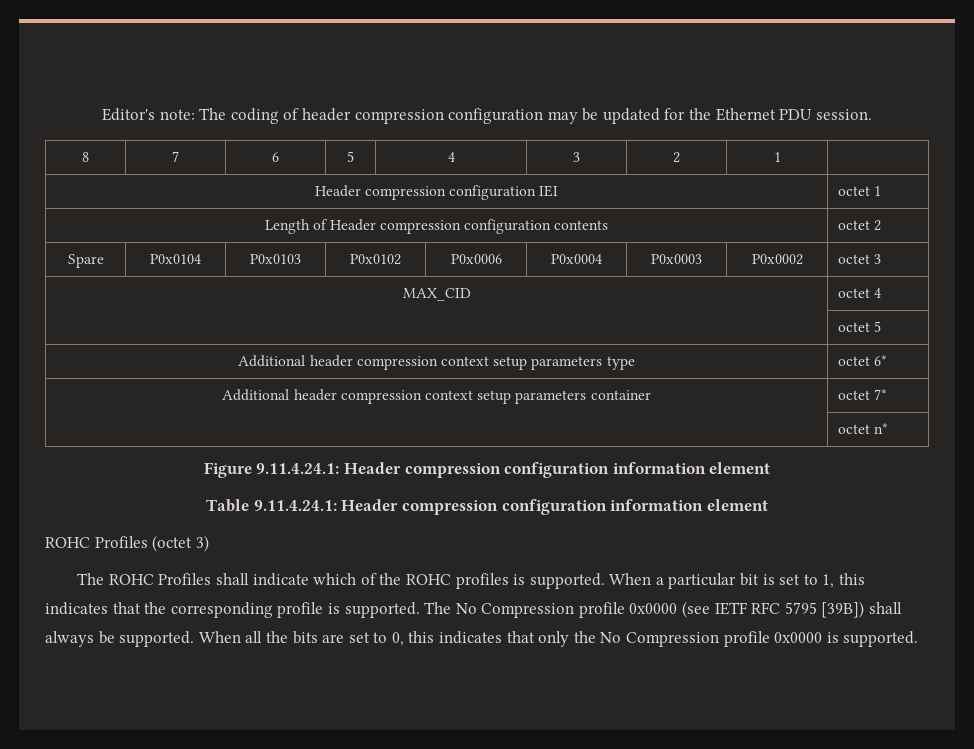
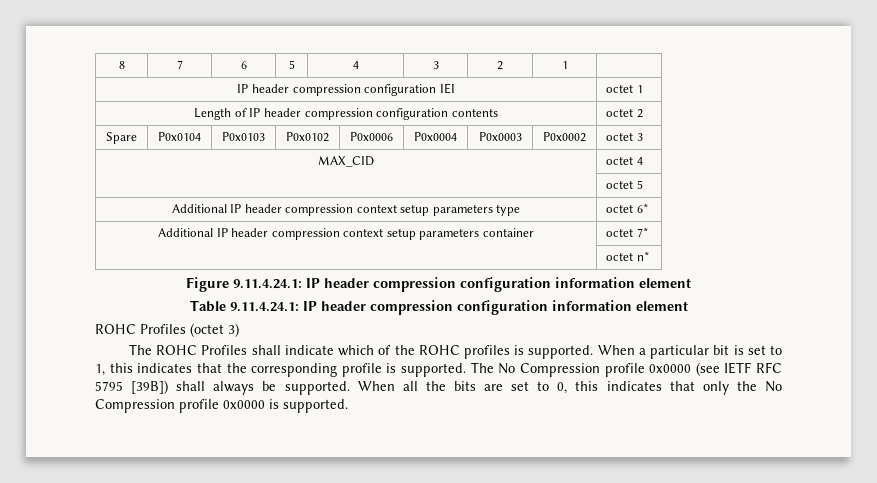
[101,108,872,124] Editor's note: The coding of header compression configuration may be updated for the Ethernet PDU session. // -> (118, 65) none
[314,185,361,197] Header -> [237,84,289,93] IP header
[329,219,376,231] Header -> [249,108,301,117] IP header
(306, 361) none -> [230,204,242,213] IP
(290, 395) none -> [216,228,228,237] IP
[343,462,401,474] Header -> [306,278,369,288] IP header
[341,499,399,511] Header -> [302,301,366,311] IP header

